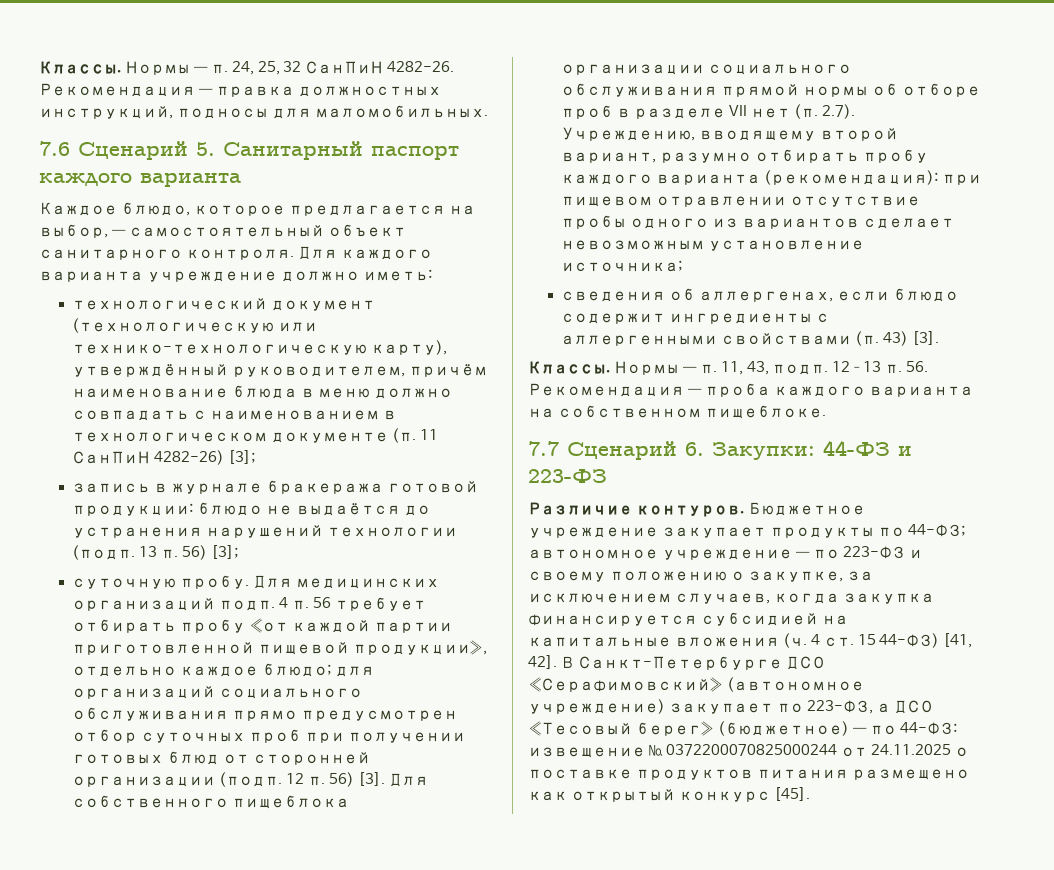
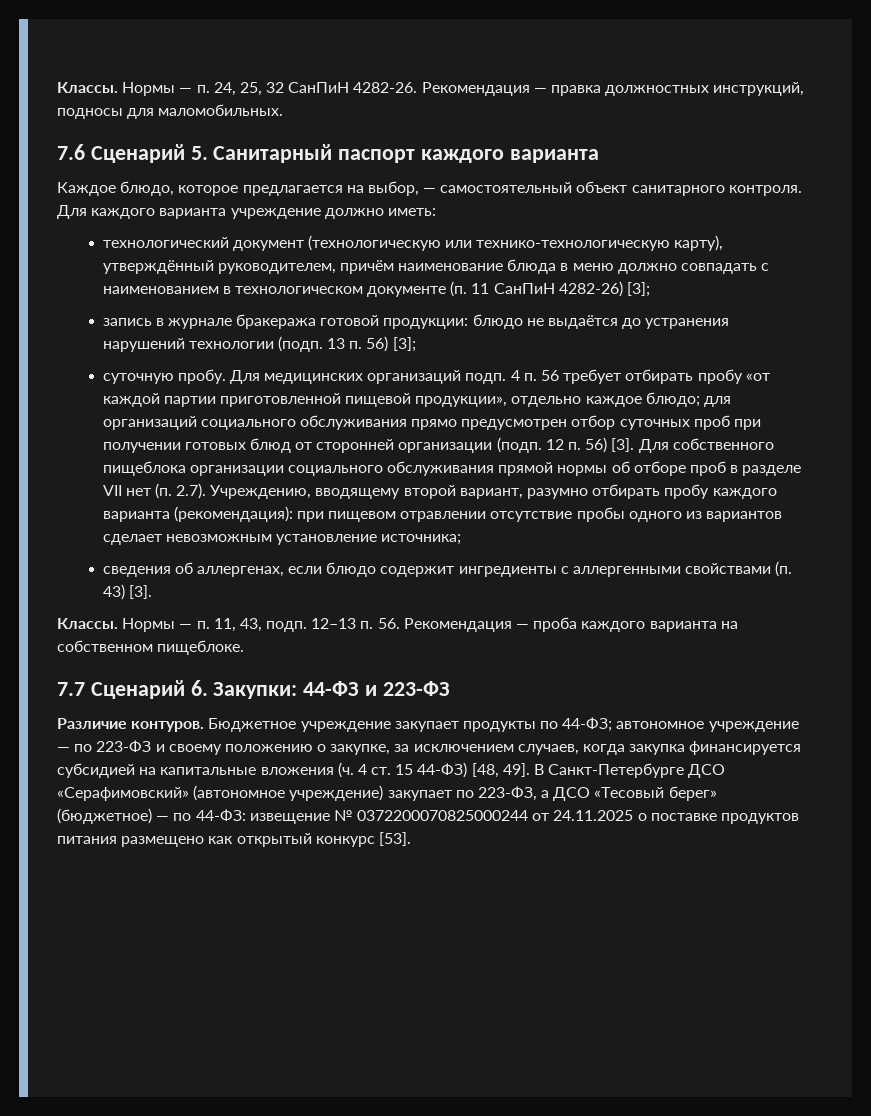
[943,633,973,648] [528,655,557,669] [41, 42]. -> [471,763,530,778] [48, 49].
[773,787,810,801] [45]. -> [378,832,411,846] [53].

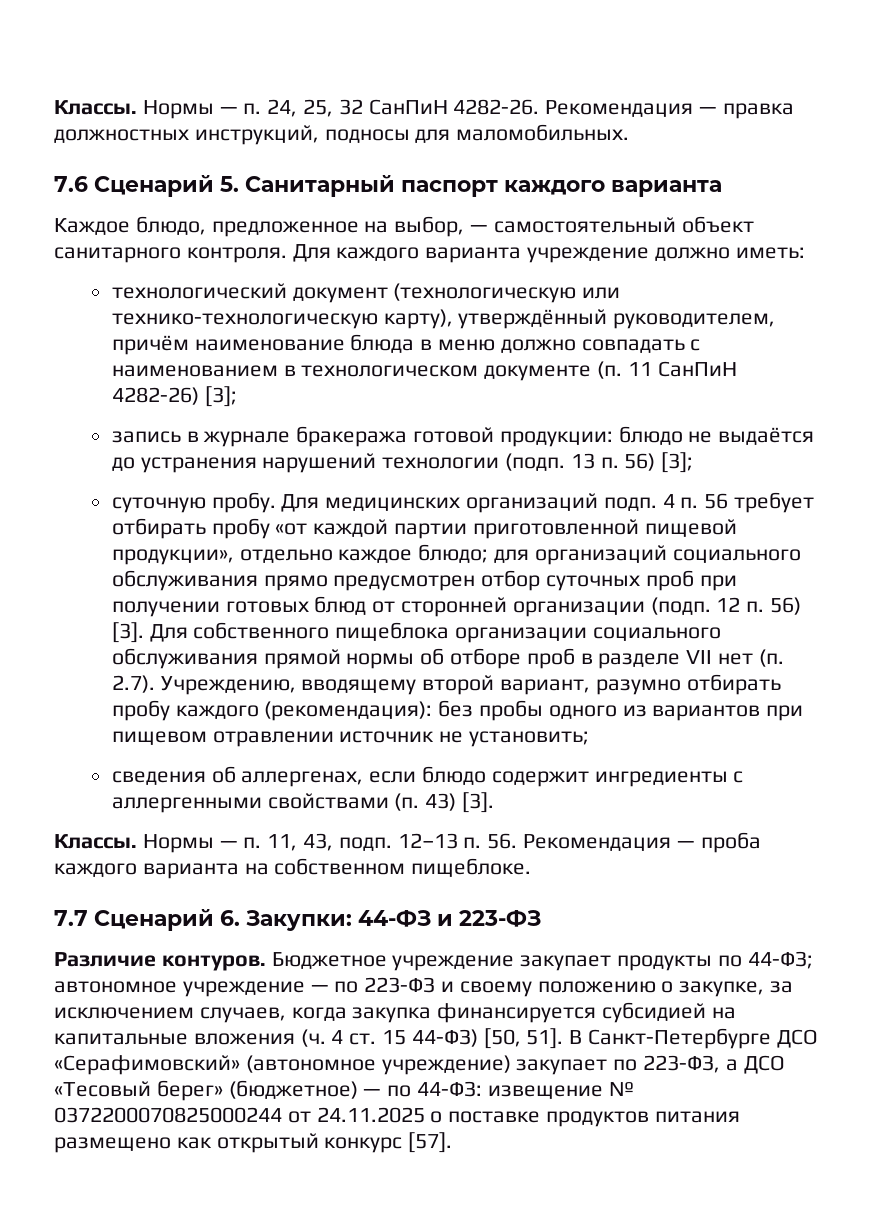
[178,185,343,196] которое предлагается -> [211,221,359,237] предложенное
[102,506,783,522] [102,534,462,545] варианта (рекомендация): при пищевом отравлении отсутствие пробы одного из вариантов сделает невозможным установление источника; -> [264,700,804,721] [111,731,590,747] (рекомендация): без пробы одного из вариантов при пищевом отравлении источник не установить;
[471,763,530,778] [48, 49]. -> [483,1028,564,1049] [50, 51].
[378,832,411,846] [53]. -> [408,1132,453,1153] [57].

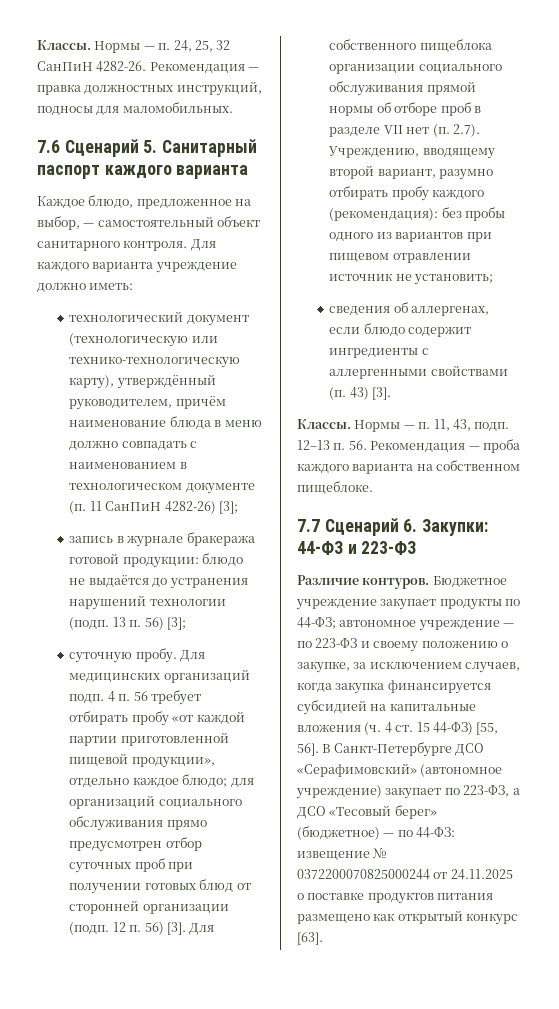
[483,1028,564,1049] [50, 51]. -> [476,722,499,735] [297,743,319,756] [55, 56].
[408,1132,453,1153] [57]. -> [297,932,323,945] [63].

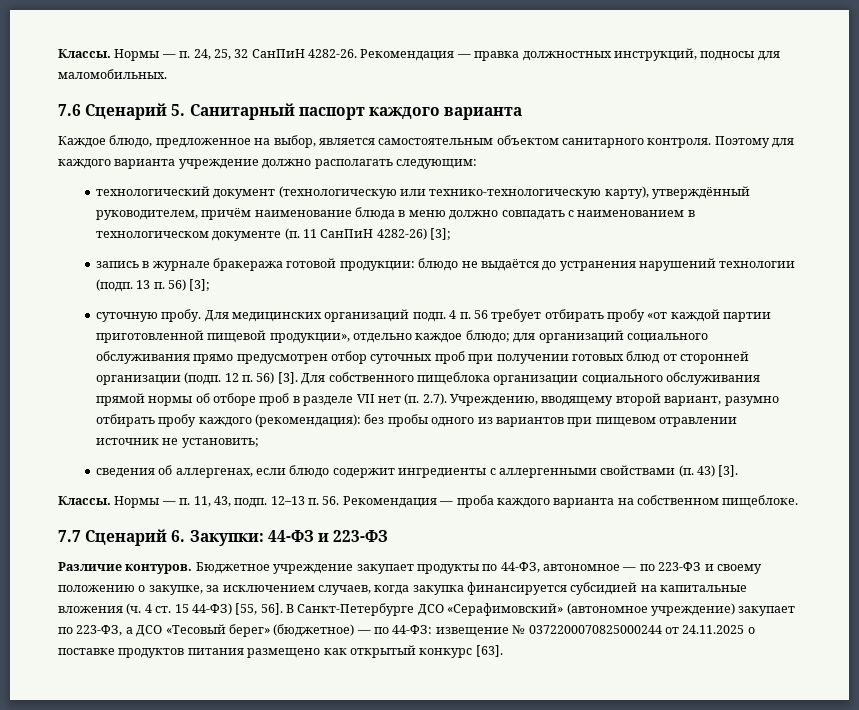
[83,216,261,227] [37,239,216,251] — самостоятельный объект санитарного контроля. Для -> [318,135,795,148] является самостоятельным объектом санитарного контроля. Поэтому для
[89,283,134,290] иметь: -> [314,159,477,169] располагать следующим:
[297,617,500,631] 44-ФЗ; автономное учреждение -> [500,562,620,573] 44-ФЗ, автономное

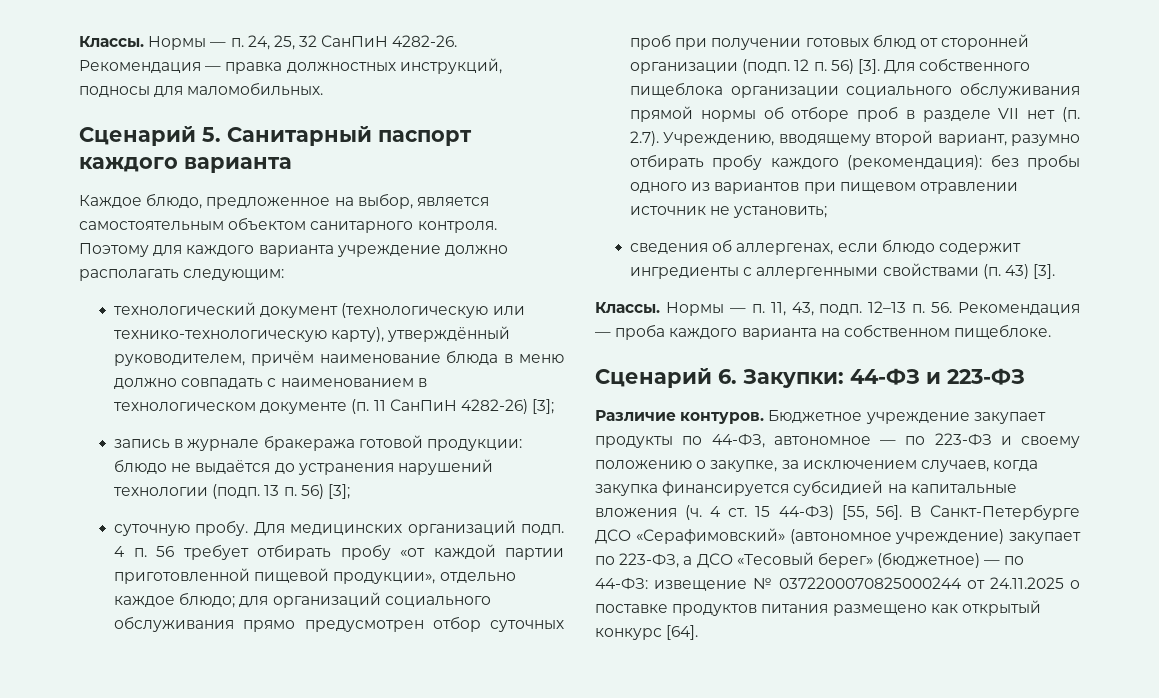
[58,104,81,116] 7.6 -> (324, 89) none
[58,530,81,542] 7.7 -> (1052, 331) none
[475,645,503,657] [63]. -> [666,625,699,640] [64].

